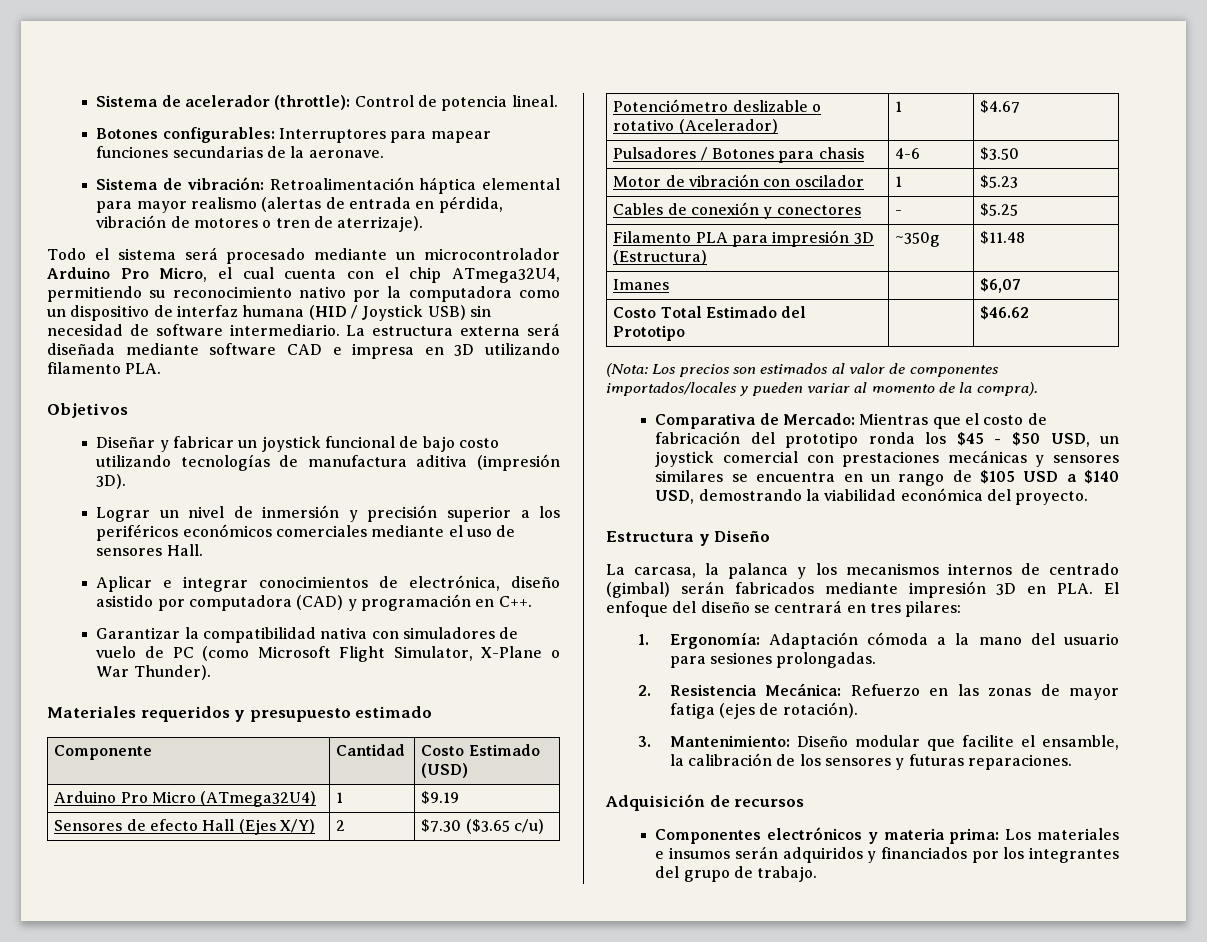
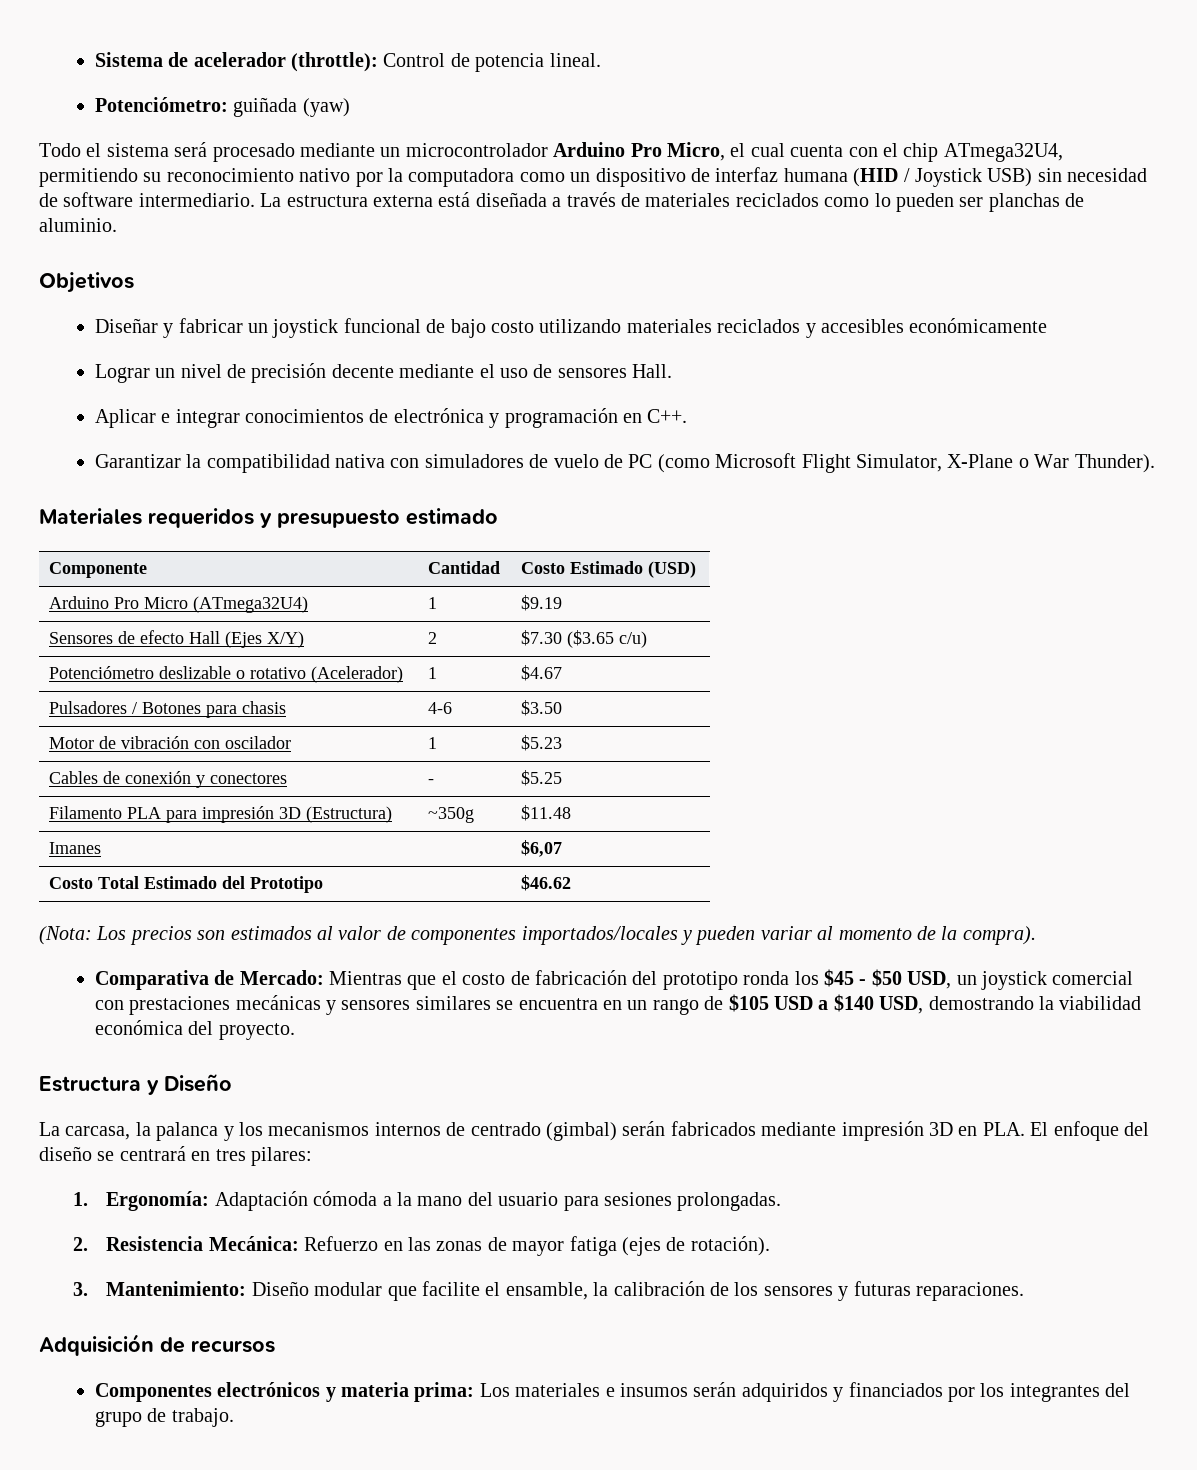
[96,127,491,143] [96,146,384,158] [96,177,560,194] [96,196,503,213] [96,215,424,232] Botones configurables: Interruptores para mapear funciones secundarias de la aeronave. // Sistema de vibración: Retroalimentación háptica elemental para mayor realismo (alertas de entrada en pérdida, vibración de motores o tren de aterrizaje). -> [94,97,350,117] Potenciómetro: guiñada (yaw)
[527,323,561,336] [47,343,560,359] [47,362,162,374] será diseñada mediante software CAD e impresa en 3D utilizando filamento PLA. -> [438,192,1085,212] [39,218,117,232] está diseñada a través de materiales reciclados como lo pueden ser planchas de aluminio.
[180,454,560,471] [96,474,127,489] [96,505,560,522] [96,524,368,541] tecnologías de manufactura aditiva (impresión 3D). // Lograr un nivel de inmersión y precisión superior a los periféricos económicos comerciales -> [626,318,1048,338] [94,363,394,383] materiales reciclados y accesibles económicamente // Lograr un nivel de precisión decente
[409,575,560,591] [96,595,344,611] electrónica, diseño asistido por computadora (CAD) -> [393,408,484,423] electrónica

